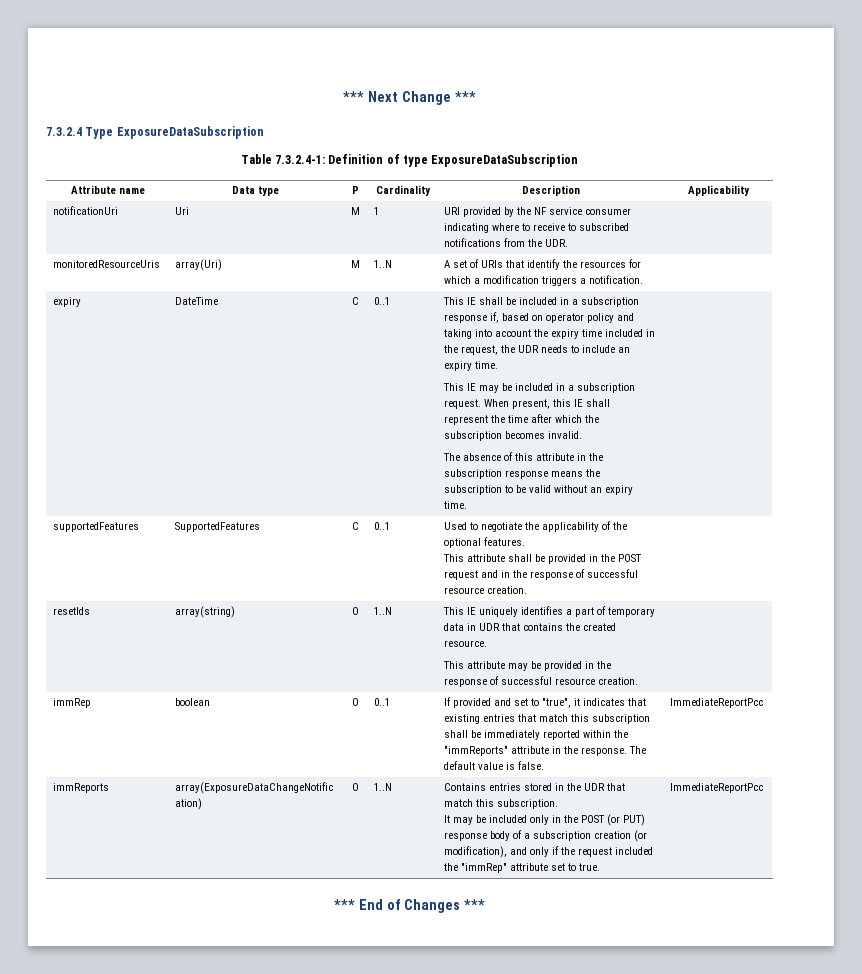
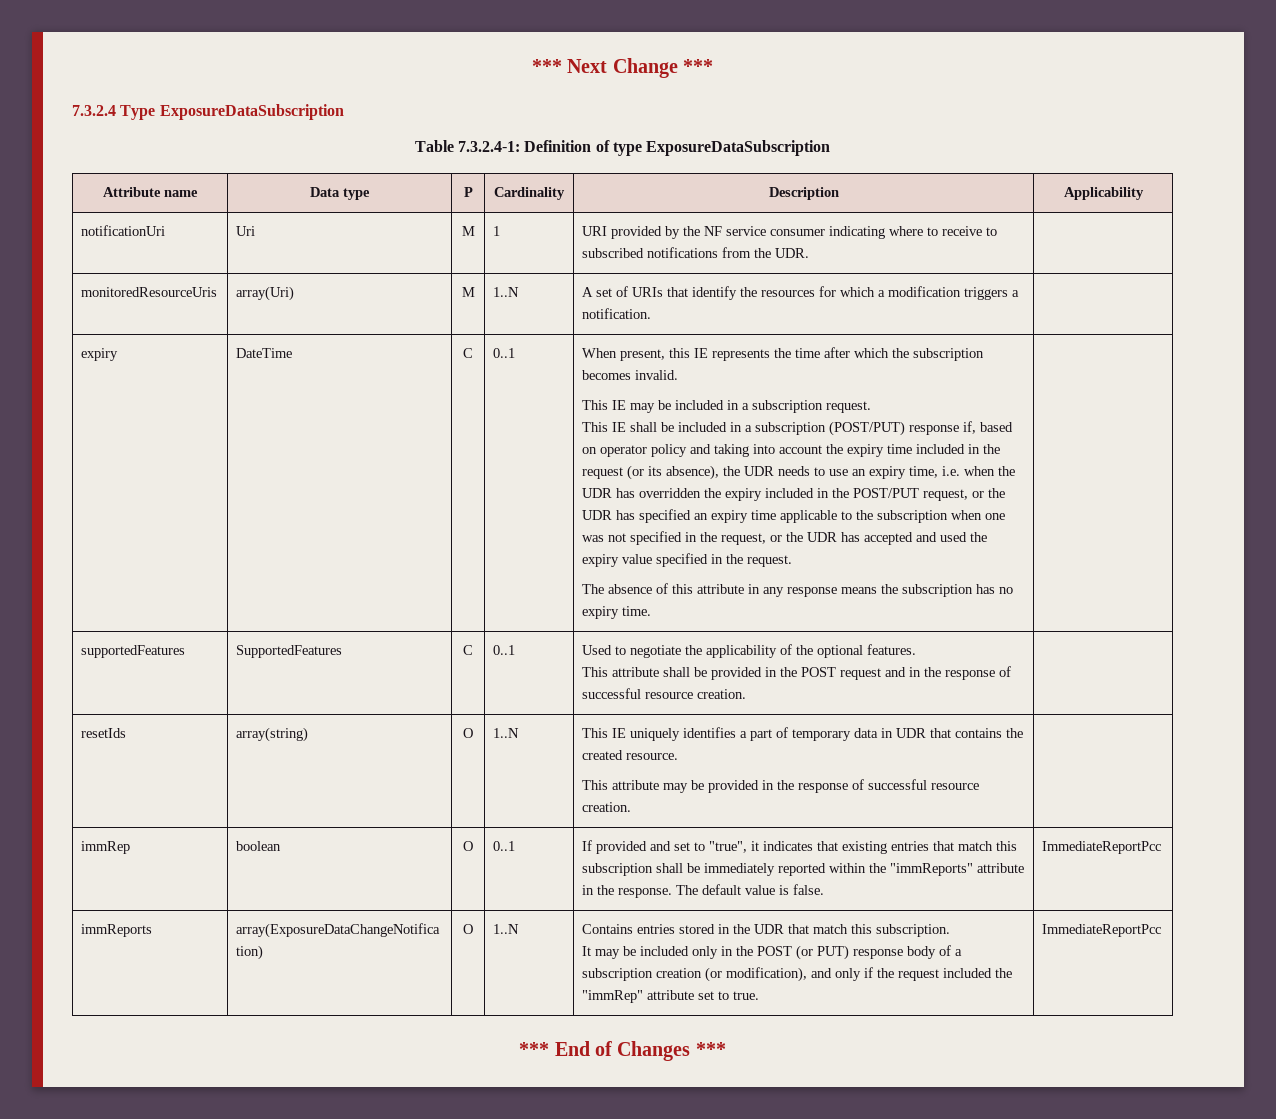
(391, 301) none -> [582,347,985,361] [582,370,679,380] [582,400,872,413] When present, this IE represents the time after which the subscription becomes invalid. // This IE may be included in a subscription request. //
(640, 302) none -> [829,421,906,436] (POST/PUT)
[461,345,499,355] request, -> [582,465,720,480] request (or its absence),
[582,345,631,353] [444,361,499,371] [443,383,636,393] [444,399,611,409] [444,414,600,425] [444,431,583,441] include an expiry time. // This IE may be included in a subscription request. When present, this IE shall represent the time after which the subscription becomes invalid. -> [829,466,1016,479] [582,488,1006,501] [582,509,1006,523] [582,531,988,545] [582,553,793,567] use an expiry time, i.e. when the UDR has overridden the expiry included in the POST/PUT request, or the UDR has specified an expiry time applicable to the subscription when one was not specified in the request, or the UDR has accepted and used the expiry value specified in the request.
[589,453,604,461] [444,469,503,479] the subscription -> [763,587,785,597] any
[505,485,603,493] to be valid without an -> [976,584,1014,594] has no

